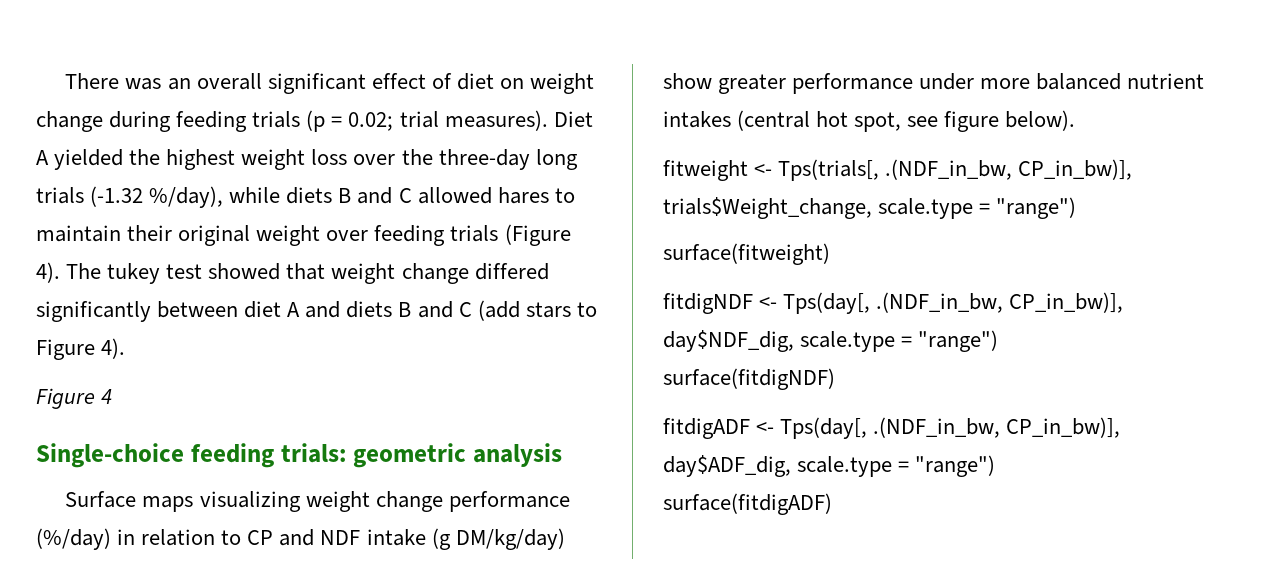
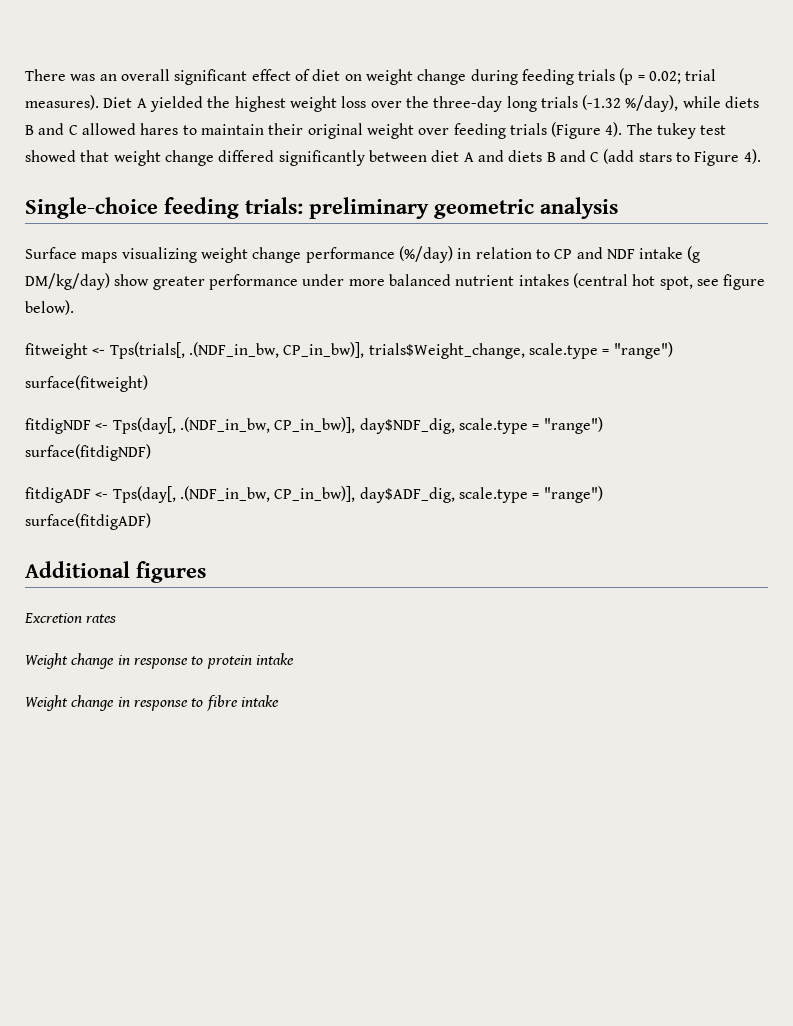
[36,388,113,409] // Figure 4 -> (761, 156) none
(347, 453) none -> [309,197,429,219] preliminary
(832, 504) none -> [25,561,206,583] [24,613,117,623] [25,653,294,669] [25,695,279,711] // Additional figures // Excretion rates // Weight change in response to protein intake // Weight change in response to fibre intake

